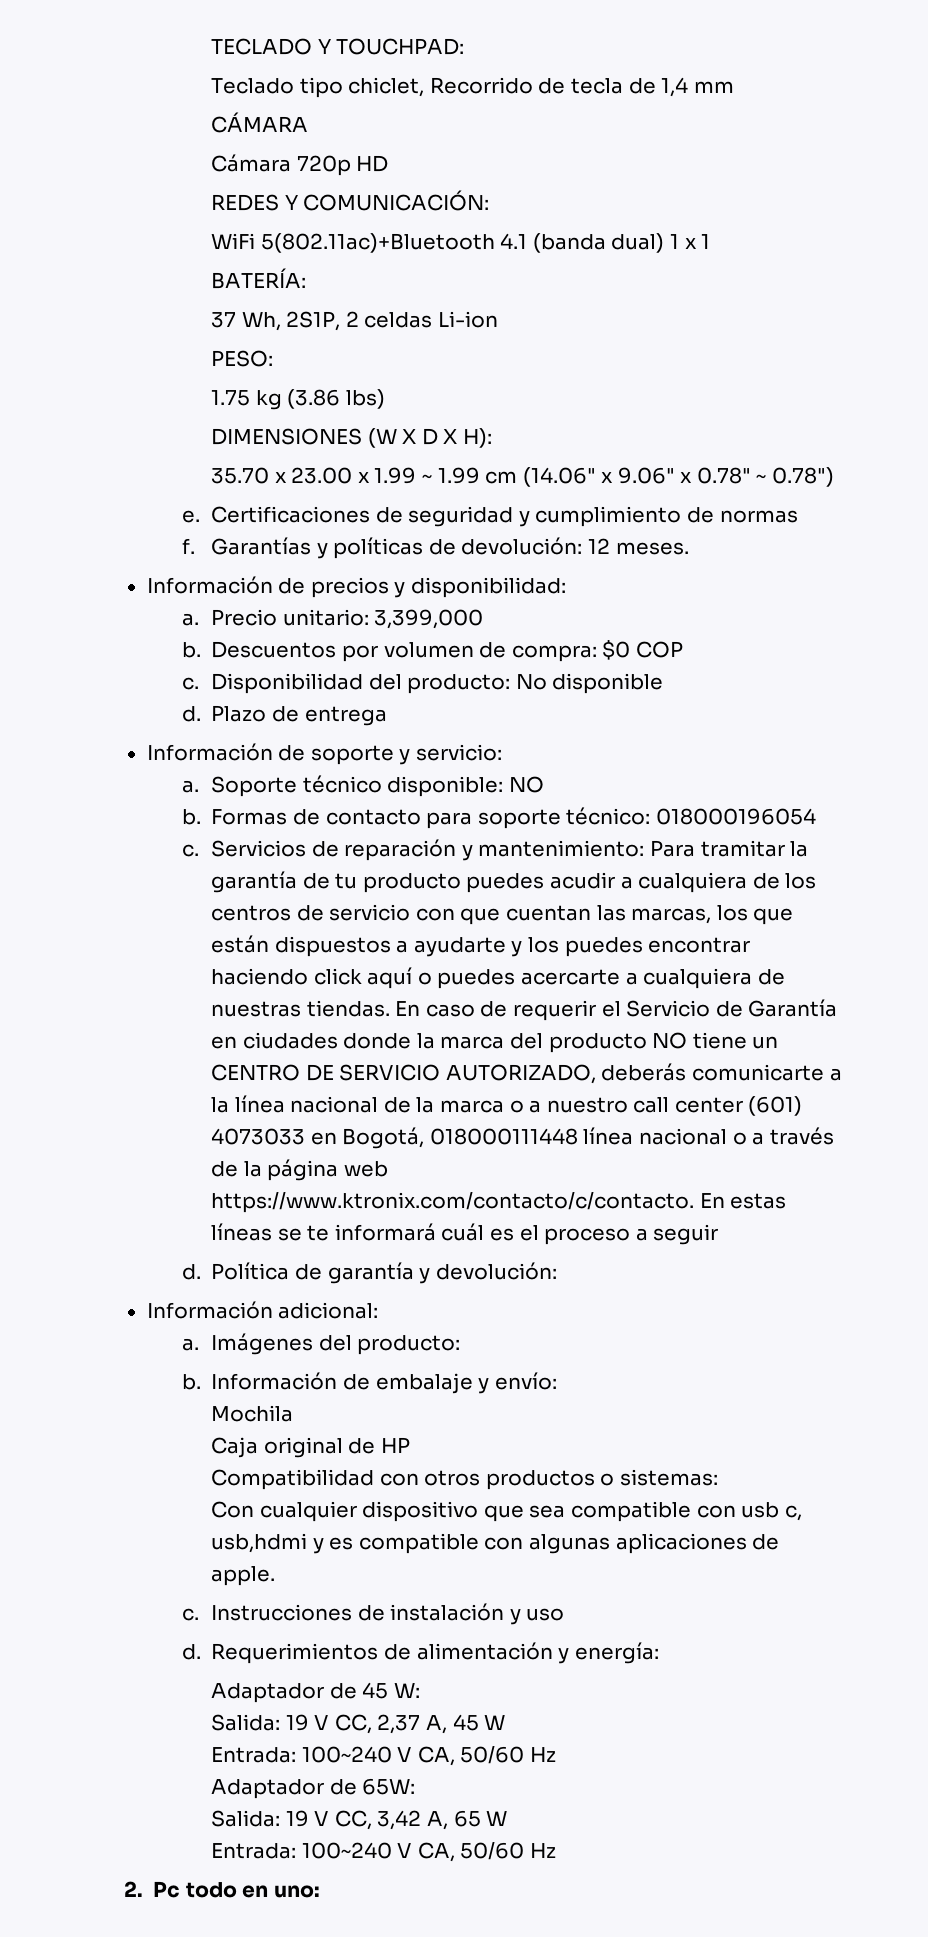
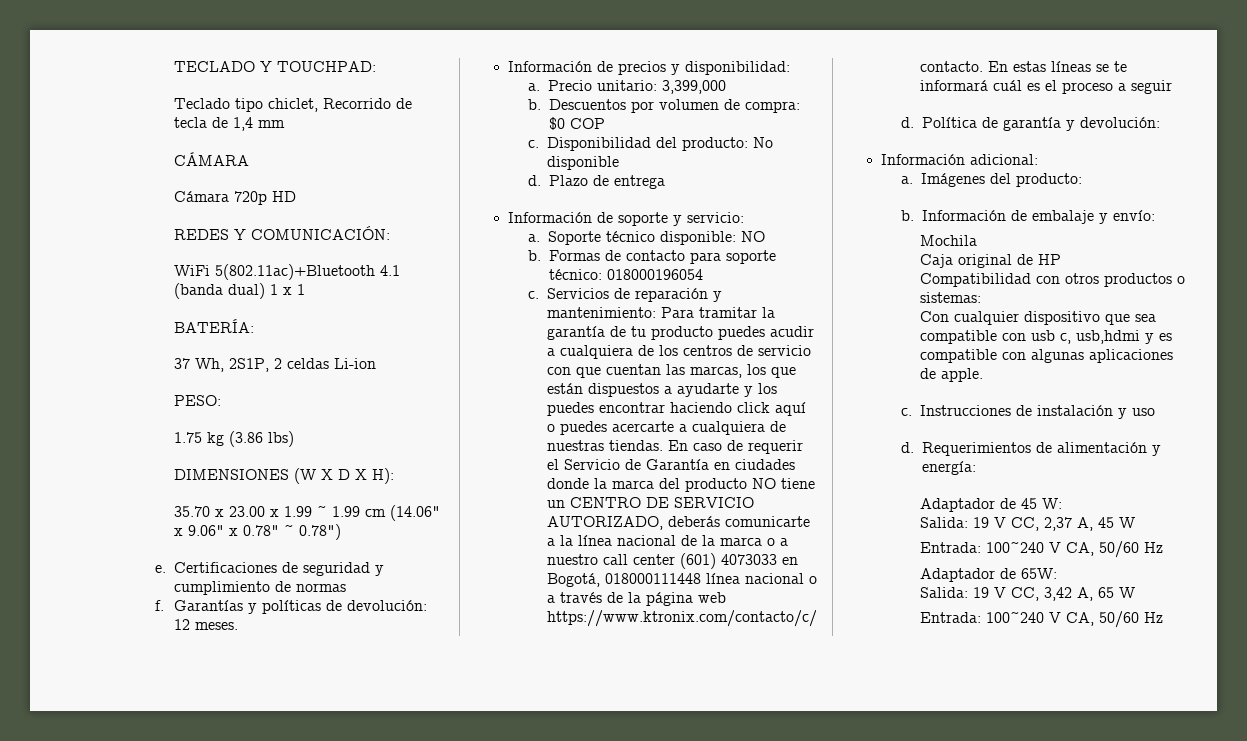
[124,1881,320,1898] // 2. Pc todo en uno: -> (1163, 617) none

